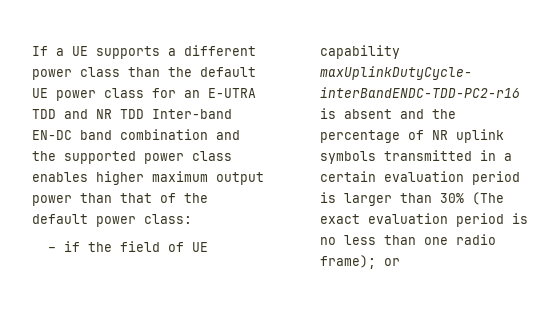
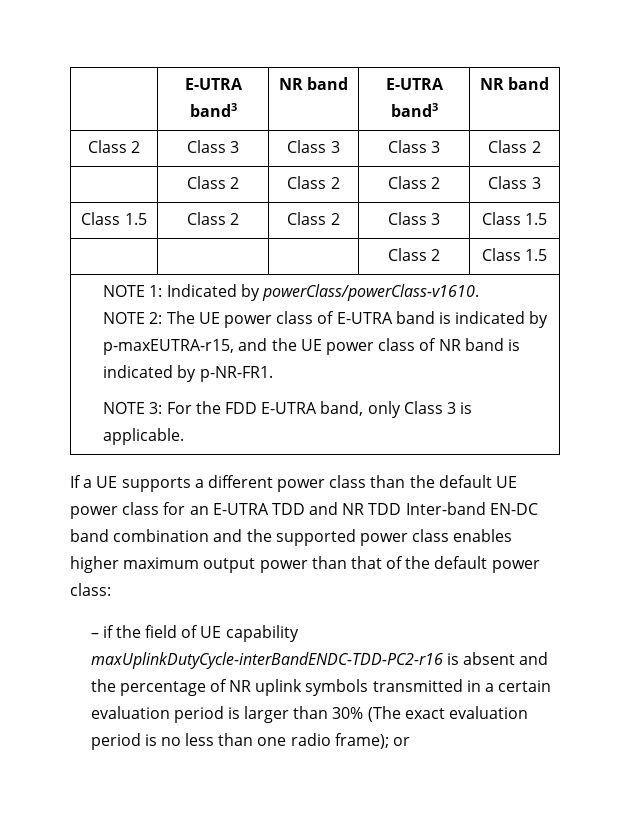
(32, 51) none -> [184,78,243,90] [189,103,237,117] [278,77,349,90] [385,78,444,90] [390,103,438,117] [479,77,550,90] [87,140,141,153] [186,140,240,153] [287,140,340,153] [387,140,441,153] [488,140,541,153] [186,176,240,189] [287,176,340,189] [387,176,441,189] [488,176,541,189] [81,212,147,225] [186,212,240,225] [287,212,340,225] [387,212,441,225] [481,212,548,225] [387,248,441,261] [481,248,548,261] [103,284,480,301] [103,311,549,328] [103,338,520,355] [103,365,273,382] [103,401,473,418] [103,428,185,445] | E-UTRA band3 | NR band | E-UTRA band3 | NR band // Class 2 | Class 3 | Class 3 | Class 3 | Class 2 // | Class 2 | Class 2 | Class 2 | Class 3 // Class 1.5 | Class 2 | Class 2 | Class 3 | Class 1.5 // | | | Class 2 | Class 1.5 // NOTE 1: Indicated by powerClass/powerClass-v1610. // NOTE 2: The UE power class of E-UTRA band is indicated by p-maxEUTRA-r15, and the UE power class of NR band is indicated by p-NR-FR1. // NOTE 3: For the FDD E-UTRA band, only Class 3 is applicable. //

